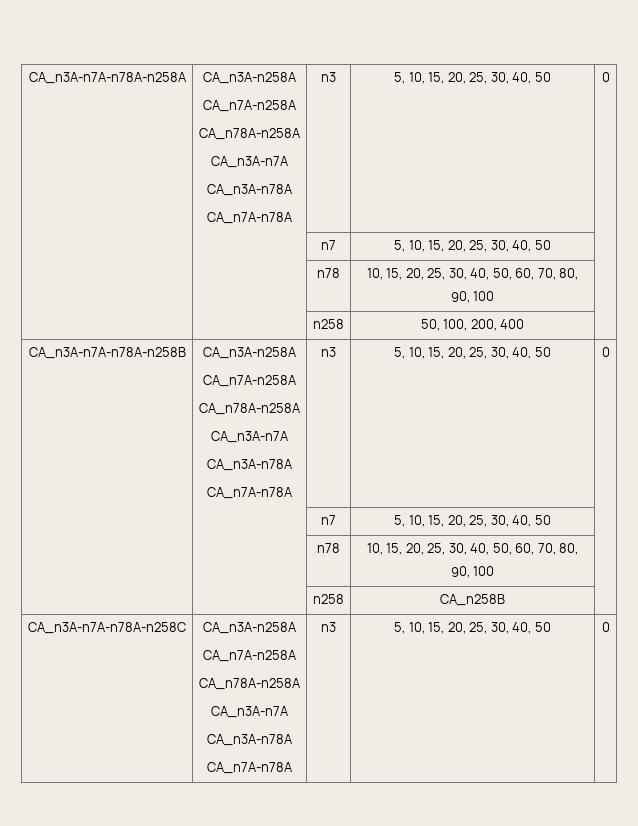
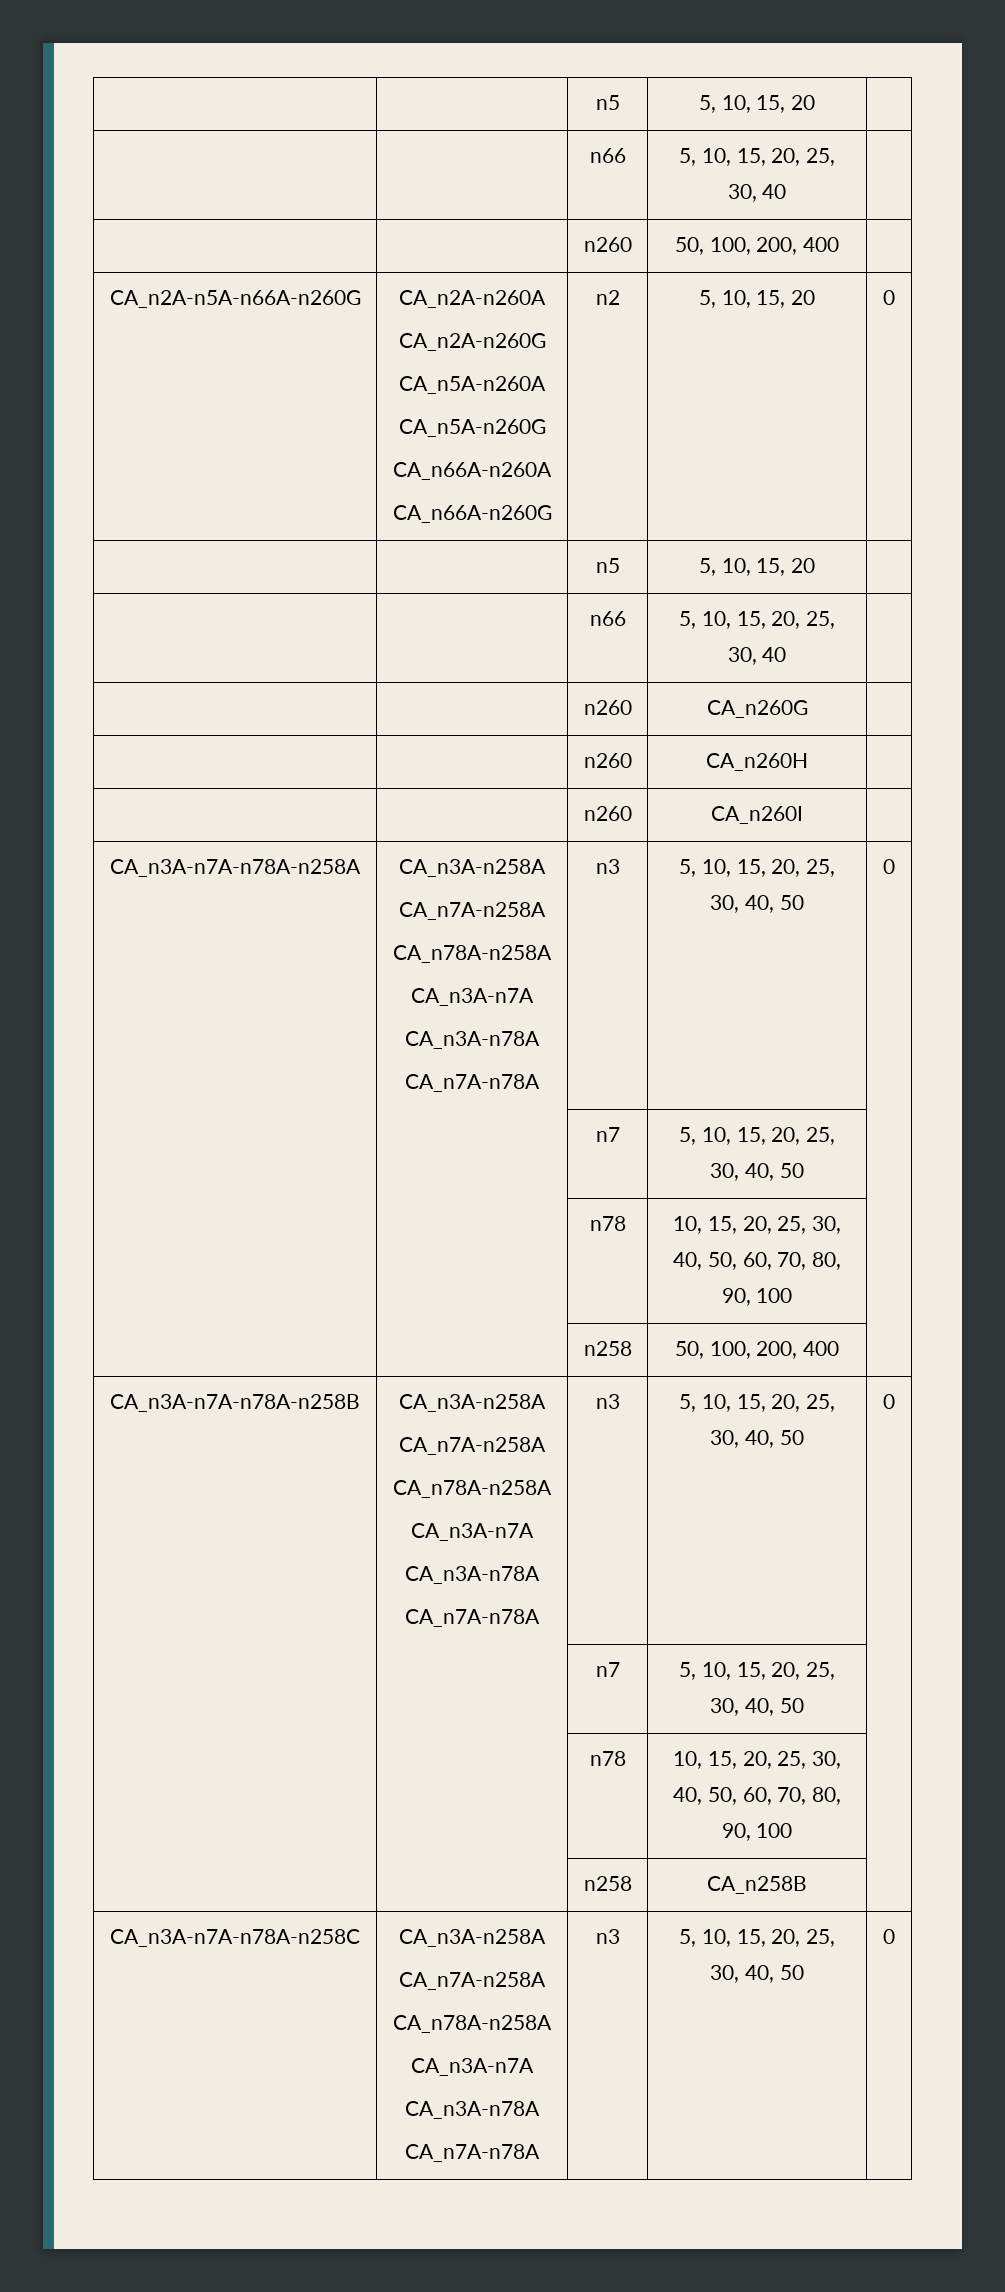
(28, 78) none -> [595,95,620,110] [698,95,816,113] [589,148,626,163] [679,148,835,166] [727,184,787,202] [583,237,632,252] [674,237,840,255] [109,290,361,308] [399,290,546,308] [398,333,546,351] [399,376,546,394] [398,419,546,437] [393,462,552,480] [392,505,552,523] [595,290,620,305] [698,290,816,308] [883,290,895,305] [595,558,620,573] [698,558,816,576] [589,611,626,626] [679,611,835,629] [727,647,787,665] [583,700,632,715] [706,700,808,718] [583,753,632,768] [706,753,808,771] [583,806,632,821] [711,806,803,824] | | n5 | 5, 10, 15, 20 | // | | n66 | 5, 10, 15, 20, 25, 30, 40 | // | | n260 | 50, 100, 200, 400 | // CA_n2A-n5A-n66A-n260G | CA_n2A-n260A // CA_n2A-n260G // CA_n5A-n260A // CA_n5A-n260G // CA_n66A-n260A // CA_n66A-n260G | n2 | 5, 10, 15, 20 | 0 // | | n5 | 5, 10, 15, 20 | // | | n66 | 5, 10, 15, 20, 25, 30, 40 | // | | n260 | CA_n260G | // | | n260 | CA_n260H | // | | n260 | CA_n260I | //

